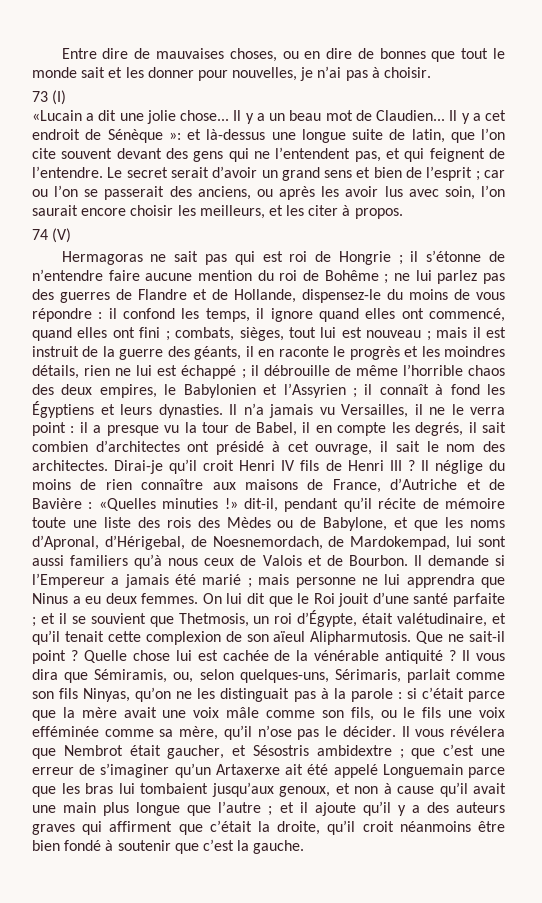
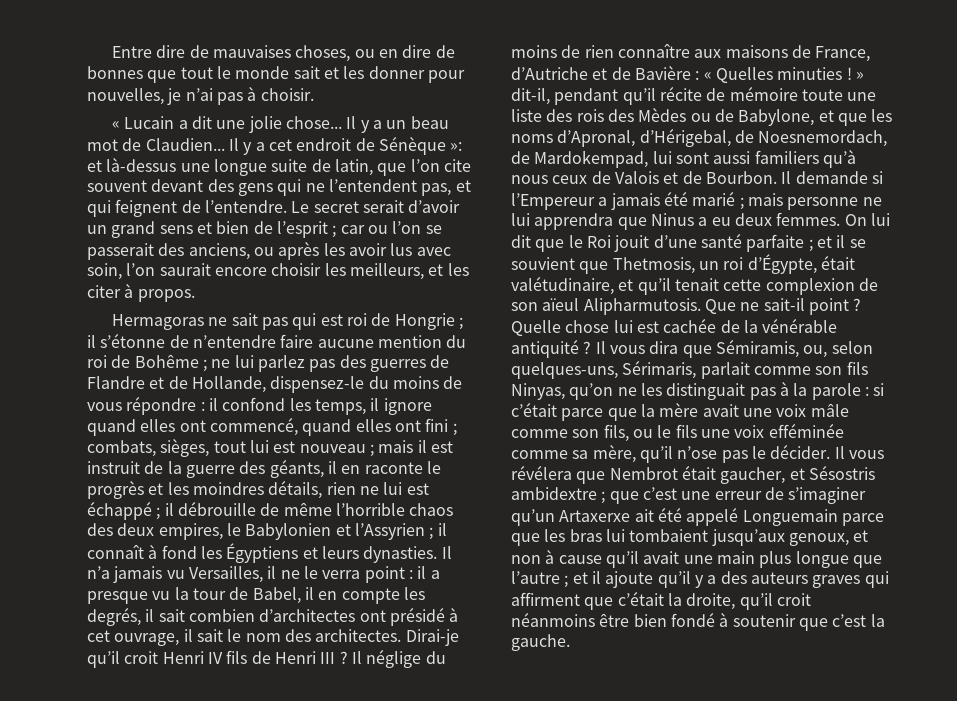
[32,90,67,105] [32,110,82,121] 73 (I) // «Lucain -> [112,116,175,129] « Lucain
[32,228,72,243] // 74 (V) -> (195, 295) none
[98,498,238,511] «Quelles minuties !» -> [703,67,864,83] « Quelles minuties ! »

